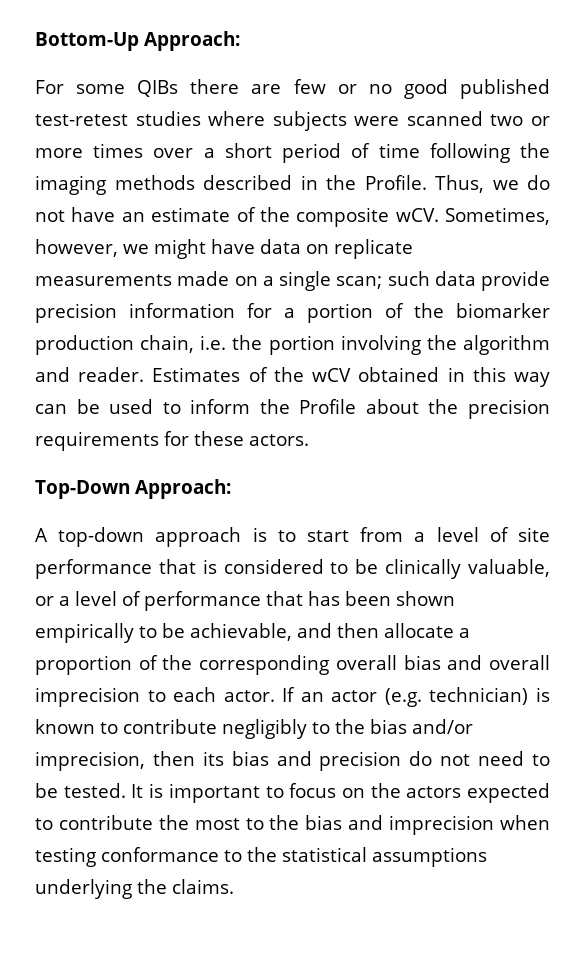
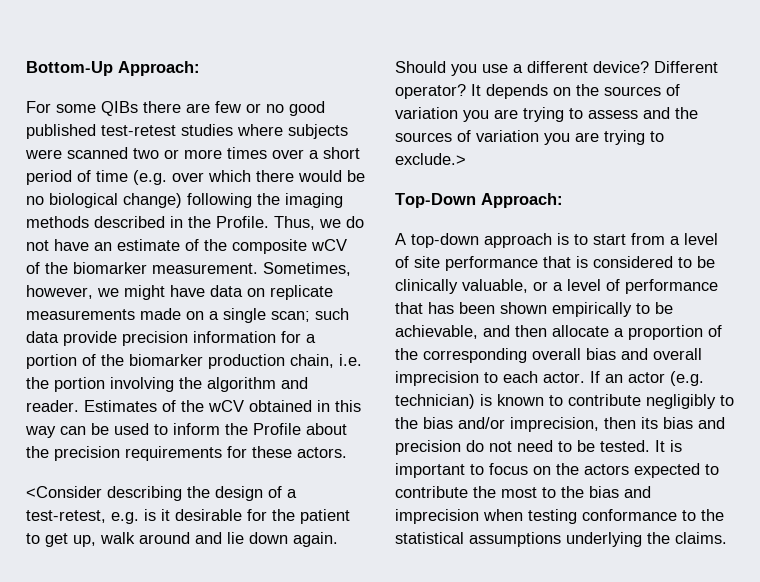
(420, 150) none -> [133,170,365,185] [26,193,182,208] (e.g. over which there would be no biological change)
[395,208,439,222] wCV. -> [311,239,347,251] [26,262,258,274] wCV of the biomarker measurement.
(309, 440) none -> [26,486,297,501] [26,509,350,524] [26,532,338,547] [395,61,718,76] [395,84,680,99] [395,107,698,122] [395,130,664,145] [395,153,466,165] // <Consider describing the design of a test-retest, e.g. is it desirable for the patient to get up, walk around and lie down again. Should you use a different device? Different operator? It depends on the sources of variation you are trying to assess and the sources of variation you are trying to exclude.>

